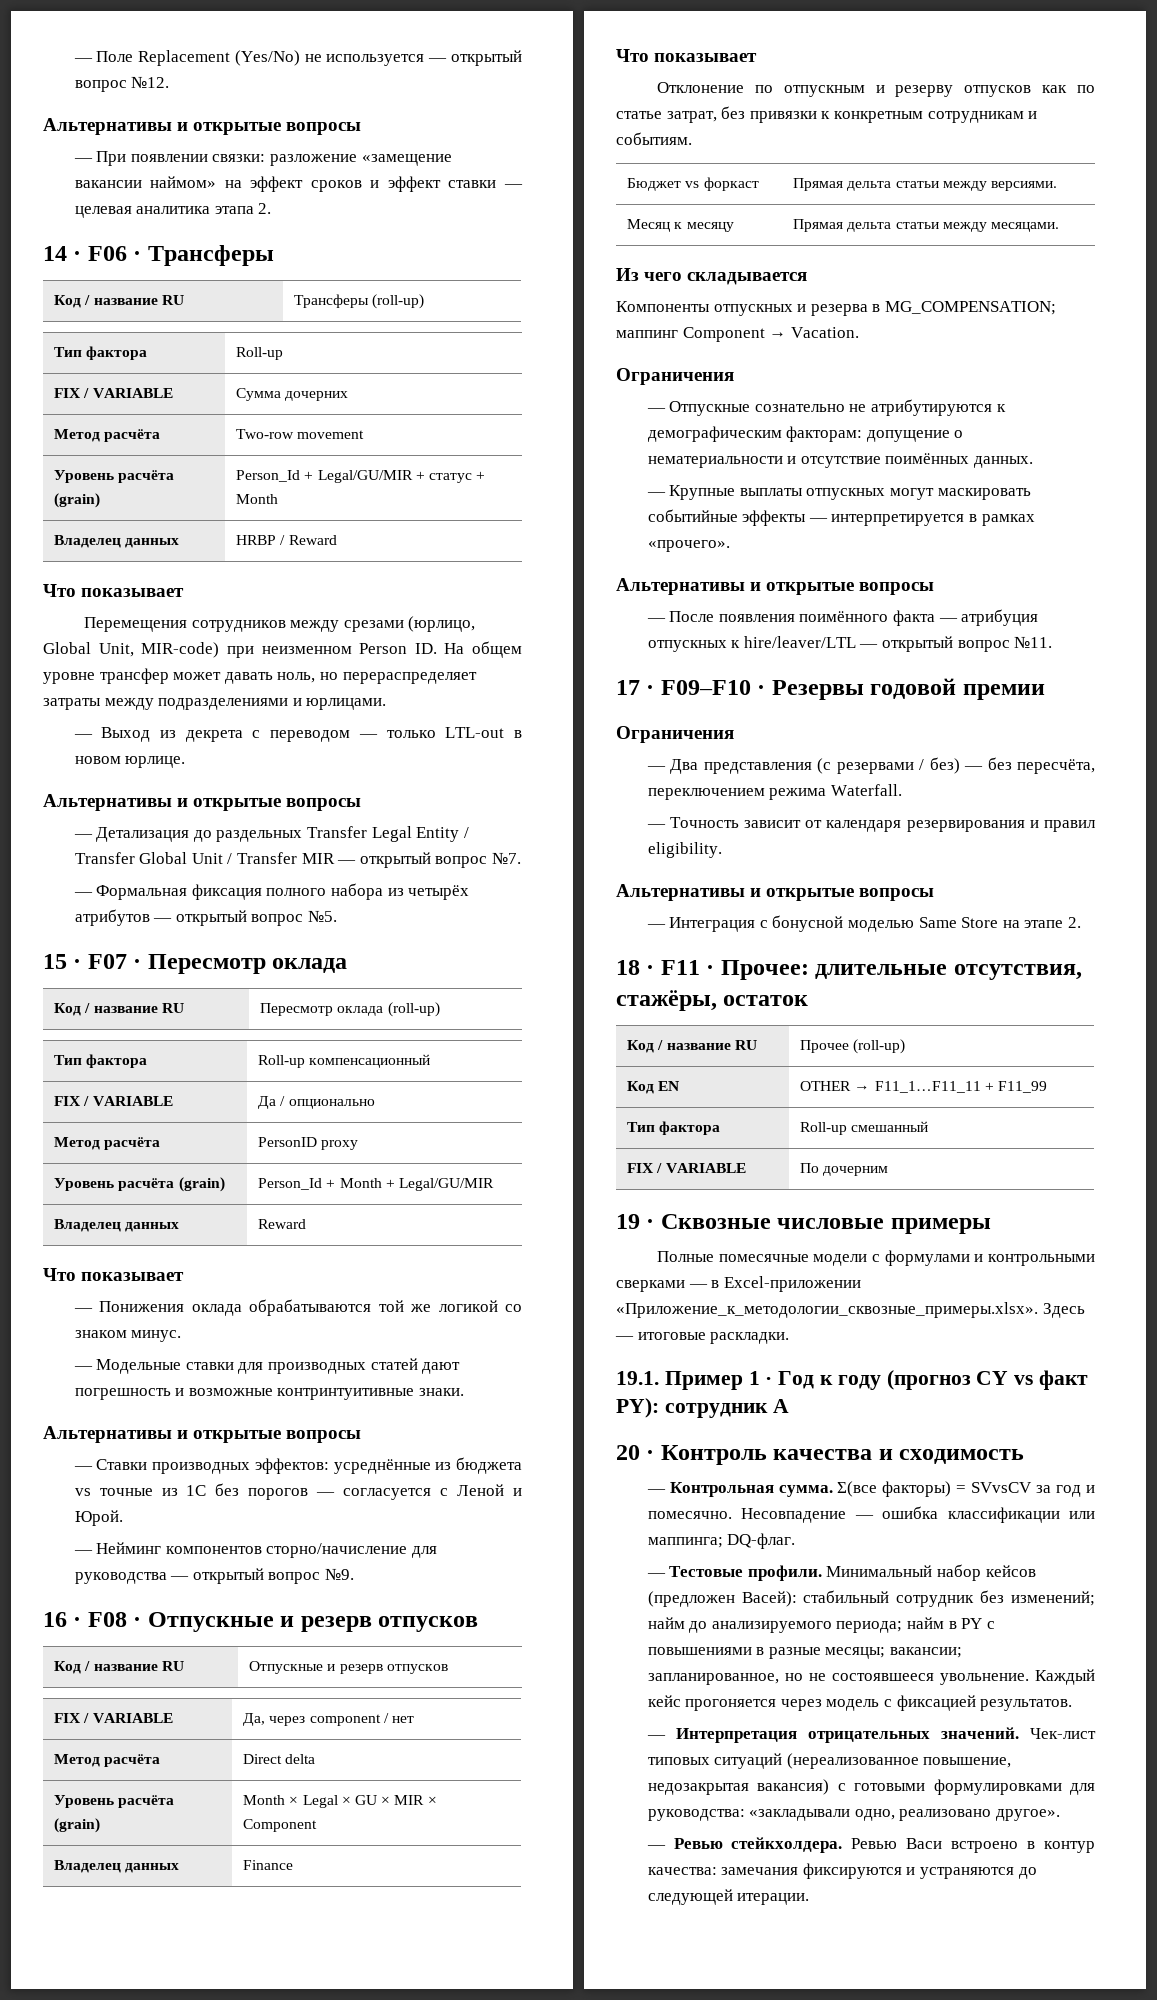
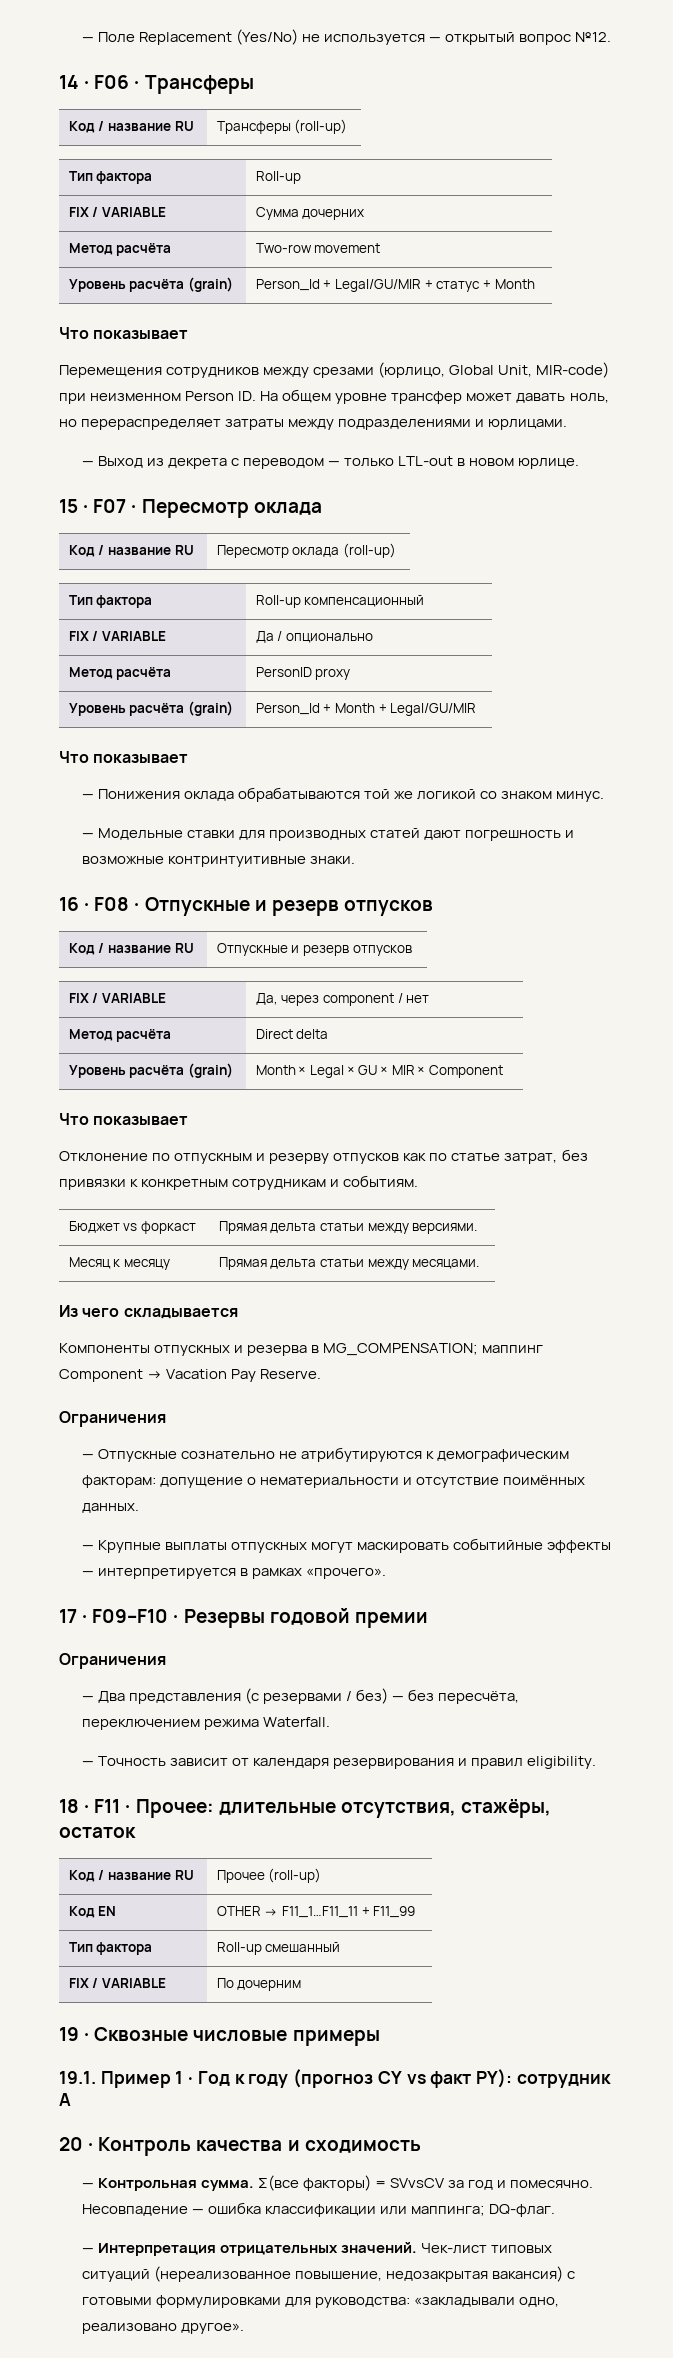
[43,118,362,135] [73,151,452,166] [74,176,523,192] [74,203,272,218] // Альтернативы и открытые вопросы // — При появлении связки: разложение «замещение вакансии наймом» на эффект сроков и эффект ставки — целевая аналитика этапа 2. -> (611, 37) none
[54,535,180,548] [236,535,337,545] // Владелец данных | HRBP / Reward -> (535, 284) none
[43,794,362,811] [73,826,469,842] [74,852,521,868] [73,883,470,900] [74,909,337,926] // Альтернативы и открытые вопросы // — Детализация до раздельных Transfer Legal Entity / Transfer Global Unit / Transfer MIR — открытый вопрос №7. // — Формальная фиксация полного набора из четырёх атрибутов — открытый вопрос №5. -> (580, 463) none
[54,1219,180,1232] [258,1219,307,1229] // Владелец данных | Reward -> (477, 709) none
[43,1426,362,1443] [73,1457,522,1474] [74,1483,522,1500] [74,1510,123,1526] [73,1542,437,1558] [74,1568,354,1584] // Альтернативы и открытые вопросы // — Ставки производных эффектов: усреднённые из бюджета vs точные из 1С без порогов — согласуется с Леной и Юрой. // — Нейминг компонентов сторно/начисление для руководства — открытый вопрос №9. -> (355, 860) none
[54,1860,180,1873] [243,1860,294,1870] // Владелец данных | Finance -> (503, 1071) none
[790,327,859,338] Vacation. -> [166,1369,322,1382] Vacation Pay Reserve.
[616,578,935,595] [646,609,1039,626] [647,636,1053,652] // Альтернативы и открытые вопросы // — После появления поимённого факта — атрибуция отпускных к hire/leaver/LTL — открытый вопрос №11. -> (386, 1573) none
[616,884,935,901] [646,915,1081,932] // Альтернативы и открытые вопросы // — Интеграция с бонусной моделью Same Store на этапе 2. -> (596, 1762) none
[657,1250,1095,1266] [616,1276,861,1292] [616,1302,1085,1318] [615,1332,790,1344] // Полные помесячные модели с формулами и контрольными сверками — в Excel-приложении «Приложение_к_методологии_сквозные_примеры.xlsx». Здесь — итоговые раскладки. -> (380, 2038) none
[646,1564,1036,1581] [647,1590,1095,1607] [647,1617,995,1633] [647,1647,962,1659] [647,1669,1095,1685] [647,1695,1073,1711] // — Тестовые профили. Минимальный набор кейсов (предложен Васей): стабильный сотрудник без изменений; найм до анализируемого периода; найм в PY с повышениями в разные месяцы; вакансии; запланированное, но не состоявшееся увольнение. Каждый кейс прогоняется через модель с фиксацией результатов. -> (555, 2210) none
[646,1837,1095,1853] [647,1863,1037,1879] [647,1889,810,1905] // — Ревью стейкхолдера. Ревью Васи встроено в контур качества: замечания фиксируются и устраняются до следующей итерации. -> (244, 2328) none

